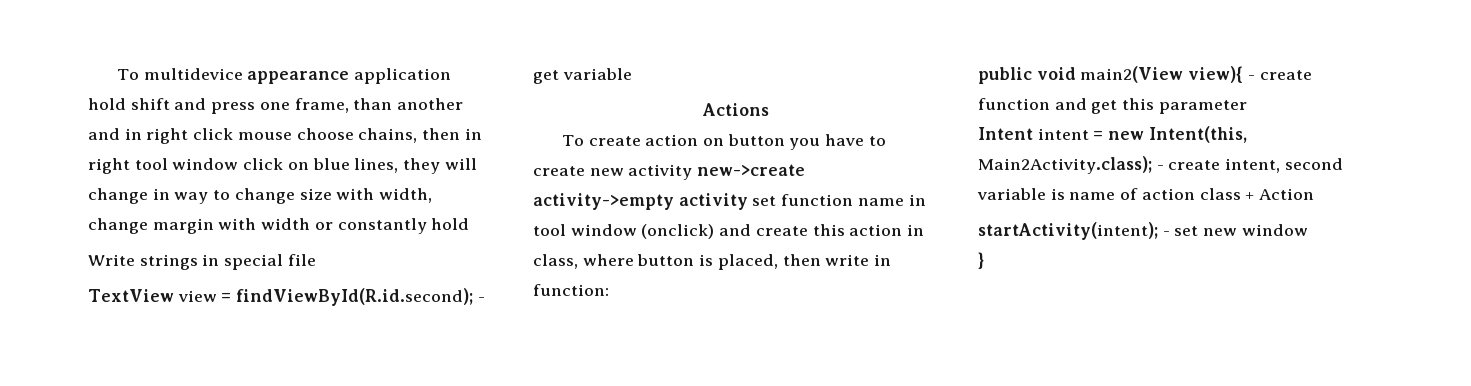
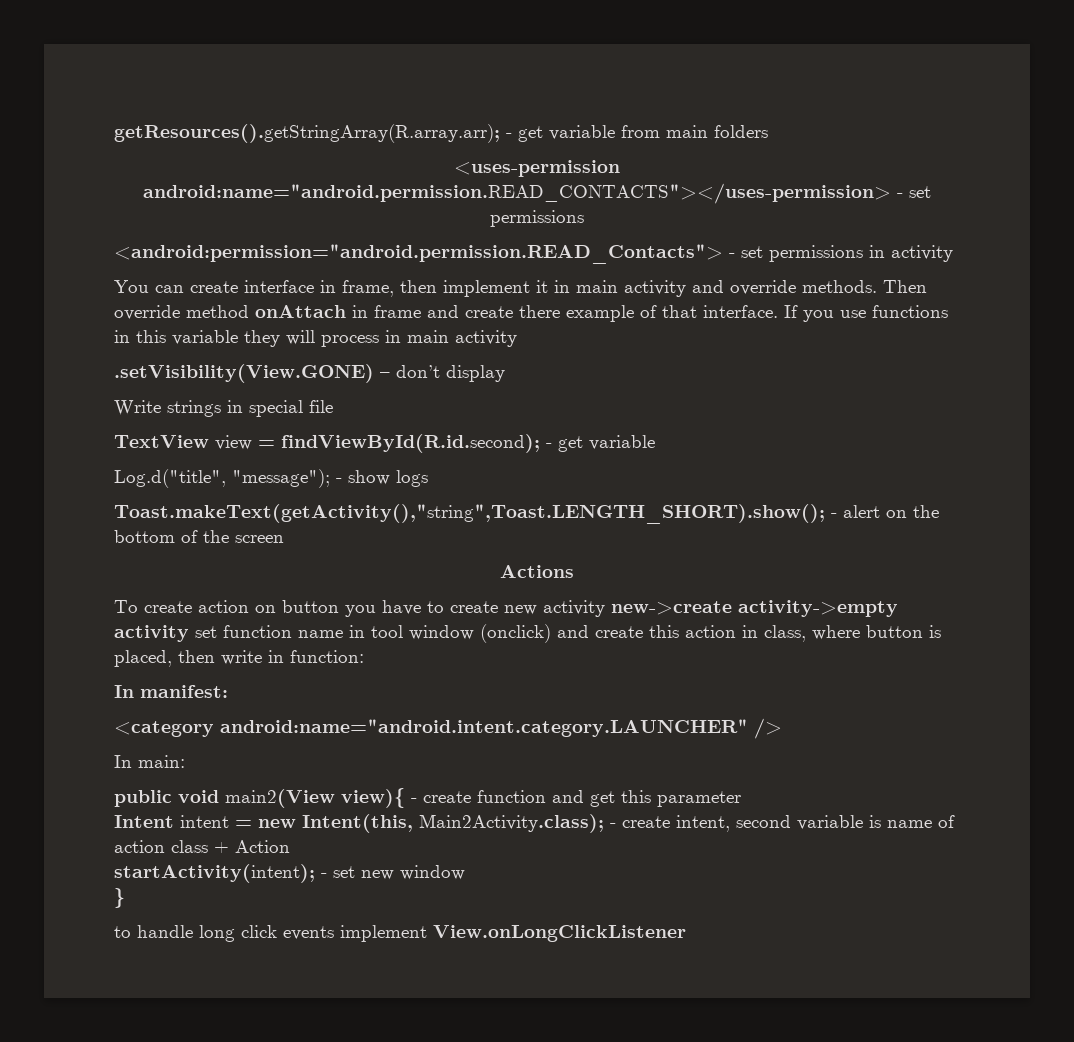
[116,68,451,84] [88,98,464,114] [88,128,482,144] [88,158,477,174] [88,188,433,204] [88,218,470,234] To multidevice appearance application hold shift and press one frame, than another and in right click mouse choose chains, then in right tool window click on blue lines, they will change in way to change size with width, change margin with width or constantly hold -> [114,124,768,143] [454,160,620,177] [143,183,931,204] [490,210,584,227] [114,244,953,264] [114,280,927,297] [114,305,948,322] [114,330,517,347] [114,364,505,383] getResources().getStringArray(R.array.arr); - get variable from main folders // <uses-permission android:name="android.permission.READ_CONTACTS"></uses-permission> - set permissions // <android:permission="android.permission.READ_Contacts"> - set permissions in activity // You can create interface in frame, then implement it in main activity and override methods. Then override method onAttach in frame and create there example of that interface. If you use functions in this variable they will process in main activity // .setVisibility(View.GONE) – don’t display
(632, 74) none -> [114,469,428,488] [114,504,939,524] [114,530,284,543] // Log.d("title", "message"); - show logs // Toast.makeText(getActivity(),"string",Toast.LENGTH_SHORT).show(); - alert on the bottom of the screen
(609, 290) none -> [114,685,228,698] [114,718,782,739] [114,755,185,768] // In manifest: // <category android:name="android.intent.category.LAUNCHER" /> // In main:
(984, 260) none -> [114,925,686,942] // to handle long click events implement View.onLongClickListener

